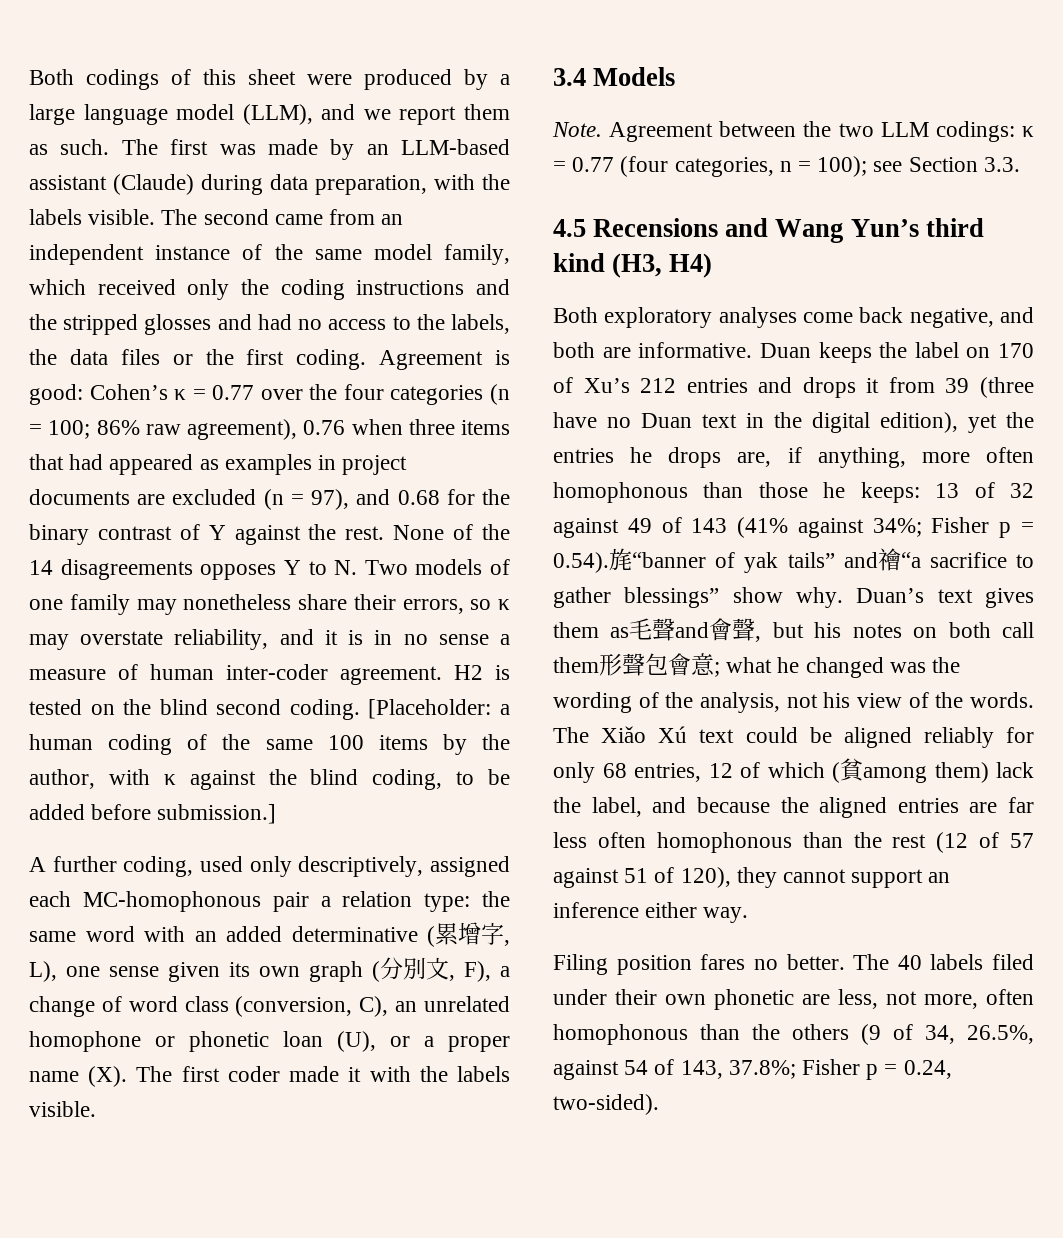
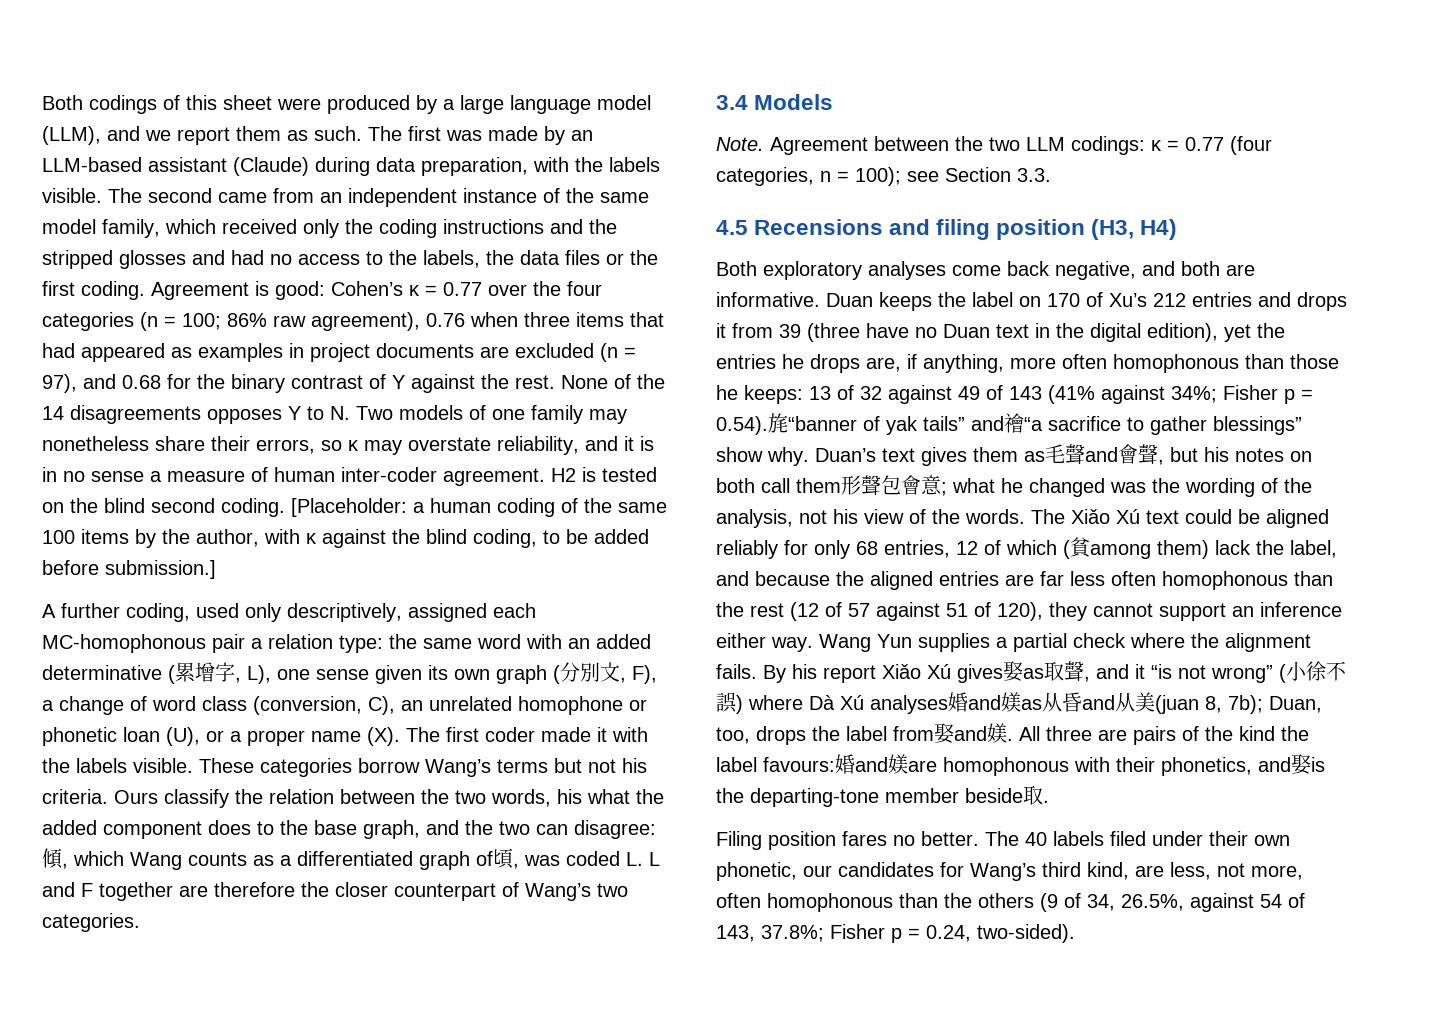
(96, 1109) none -> [199,758,647,777] [42,789,664,808] [42,820,656,839] [42,848,660,870] [42,882,628,901] [42,913,140,932] These categories borrow Wang’s terms but not his criteria. Ours classify the relation between the two words, his what the added component does to the base graph, and the two can disagree:傾, which Wang counts as a differentiated graph of頃, was coded L. L and F together are therefore the closer counterpart of Wang’s two categories.
[775,218,984,243] [553,253,605,272] Wang Yun’s third kind -> [936,219,1086,240] filing position
(749, 915) none -> [819,633,1311,652] [716,661,1346,683] [716,692,1322,714] [716,723,1309,745] [716,754,1325,776] [716,785,1049,807] Wang Yun supplies a partial check where the alignment fails. By his report Xiǎo Xú gives娶as取聲, and it “is not wrong” (小徐不誤) where Dà Xú analyses婚and媄as从昏and从美(juan 8, 7b); Duan, too, drops the label from娶and媄. All three are pairs of the kind the label favours:婚and媄are homophonous with their phonetics, and娶is the departing-tone member beside取.
[714,989,794,1010] phonetic -> [716,862,1129,881] phonetic, our candidates for Wang’s third kind,

